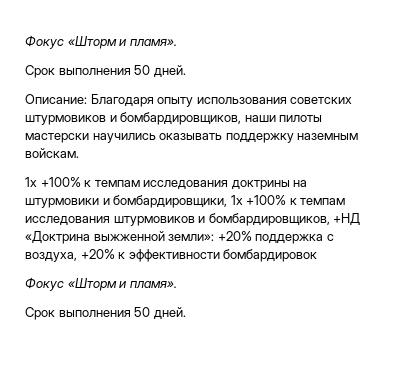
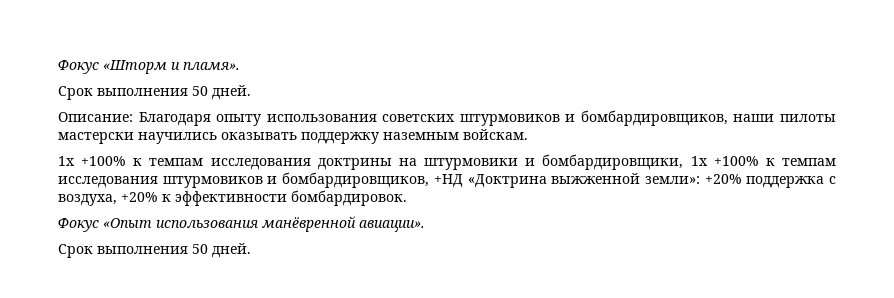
[223,249,318,262] [25,277,177,291] бомбардировок // Фокус «Шторм и пламя». -> [291,190,407,206] [58,216,425,232] бомбардировок. // Фокус «Опыт использования манёвренной авиации».

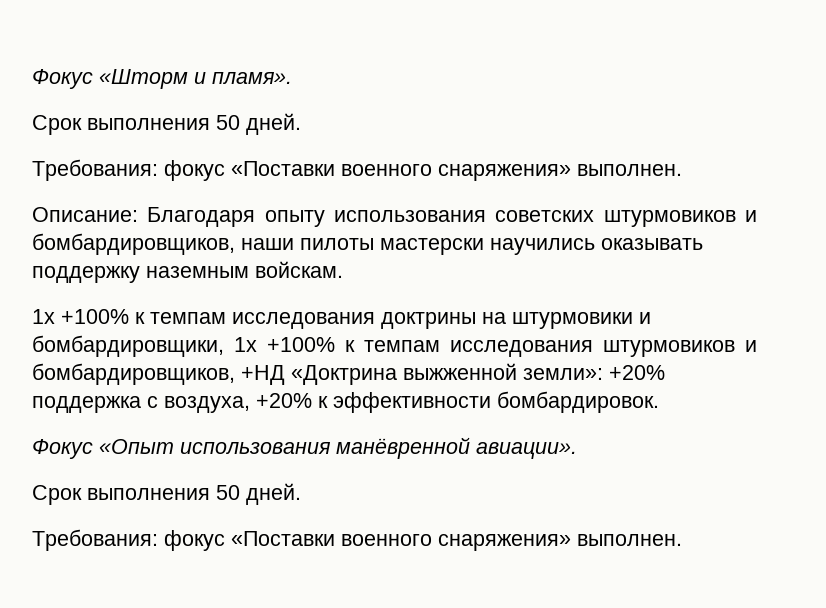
(251, 92) none -> [32,159,682,181] // Требования: фокус «Поставки военного снаряжения» выполнен.
(251, 250) none -> [32,529,682,551] // Требования: фокус «Поставки военного снаряжения» выполнен.

